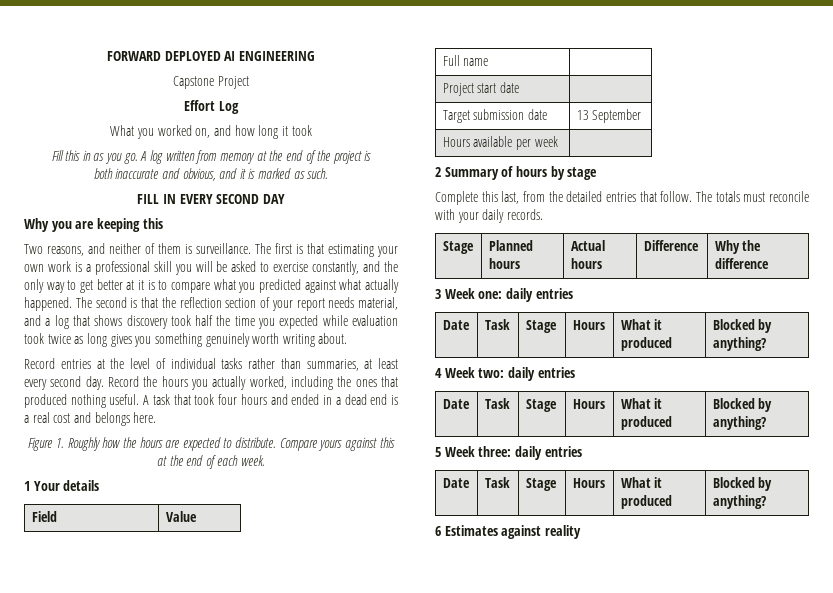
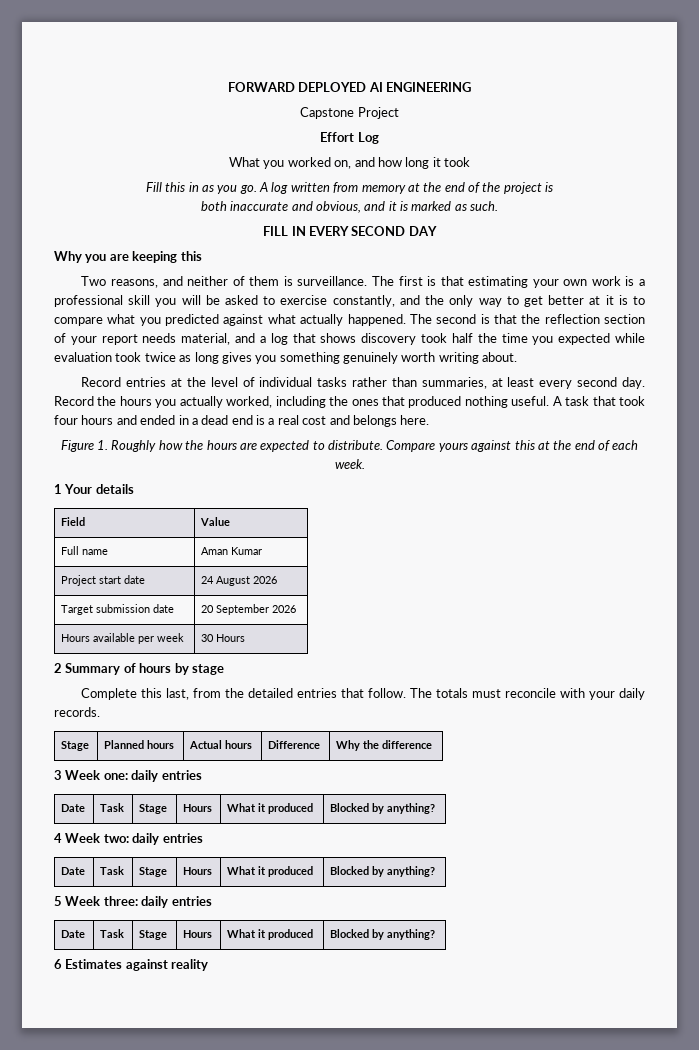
(489, 62) none -> [201,547,263,555] Aman Kumar
(520, 87) none -> [201,576,278,586] 24 August 2026
[576,110,589,120] 13 -> [201,605,215,613] 20
(642, 116) none -> [272,605,297,613] 2026
(558, 141) none -> [201,634,246,642] 30 Hours

